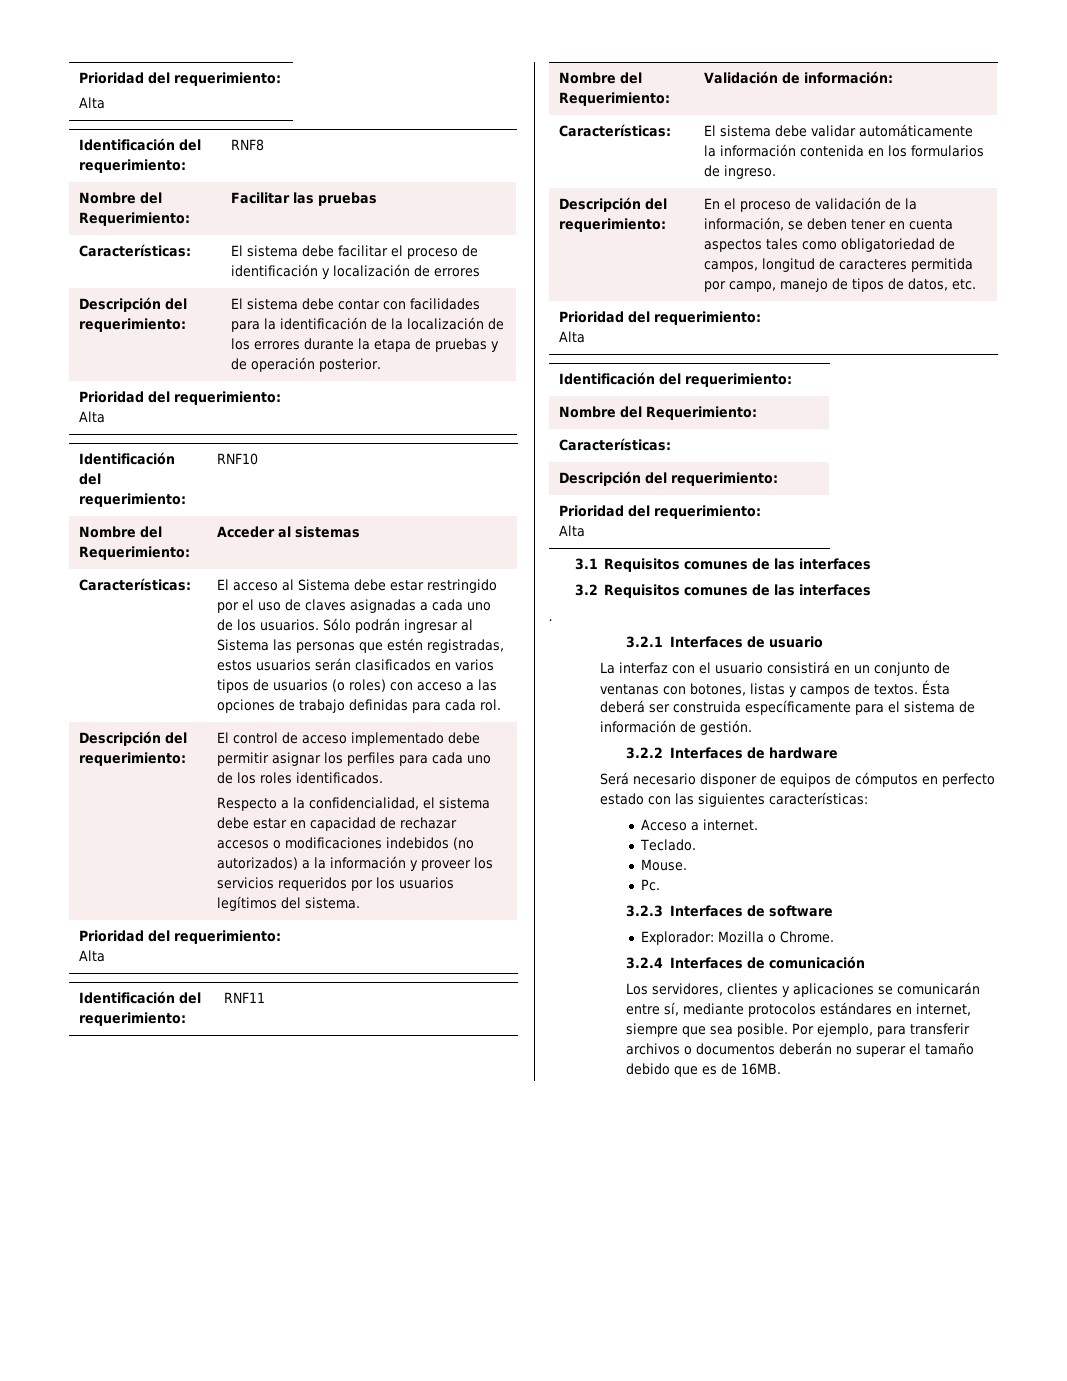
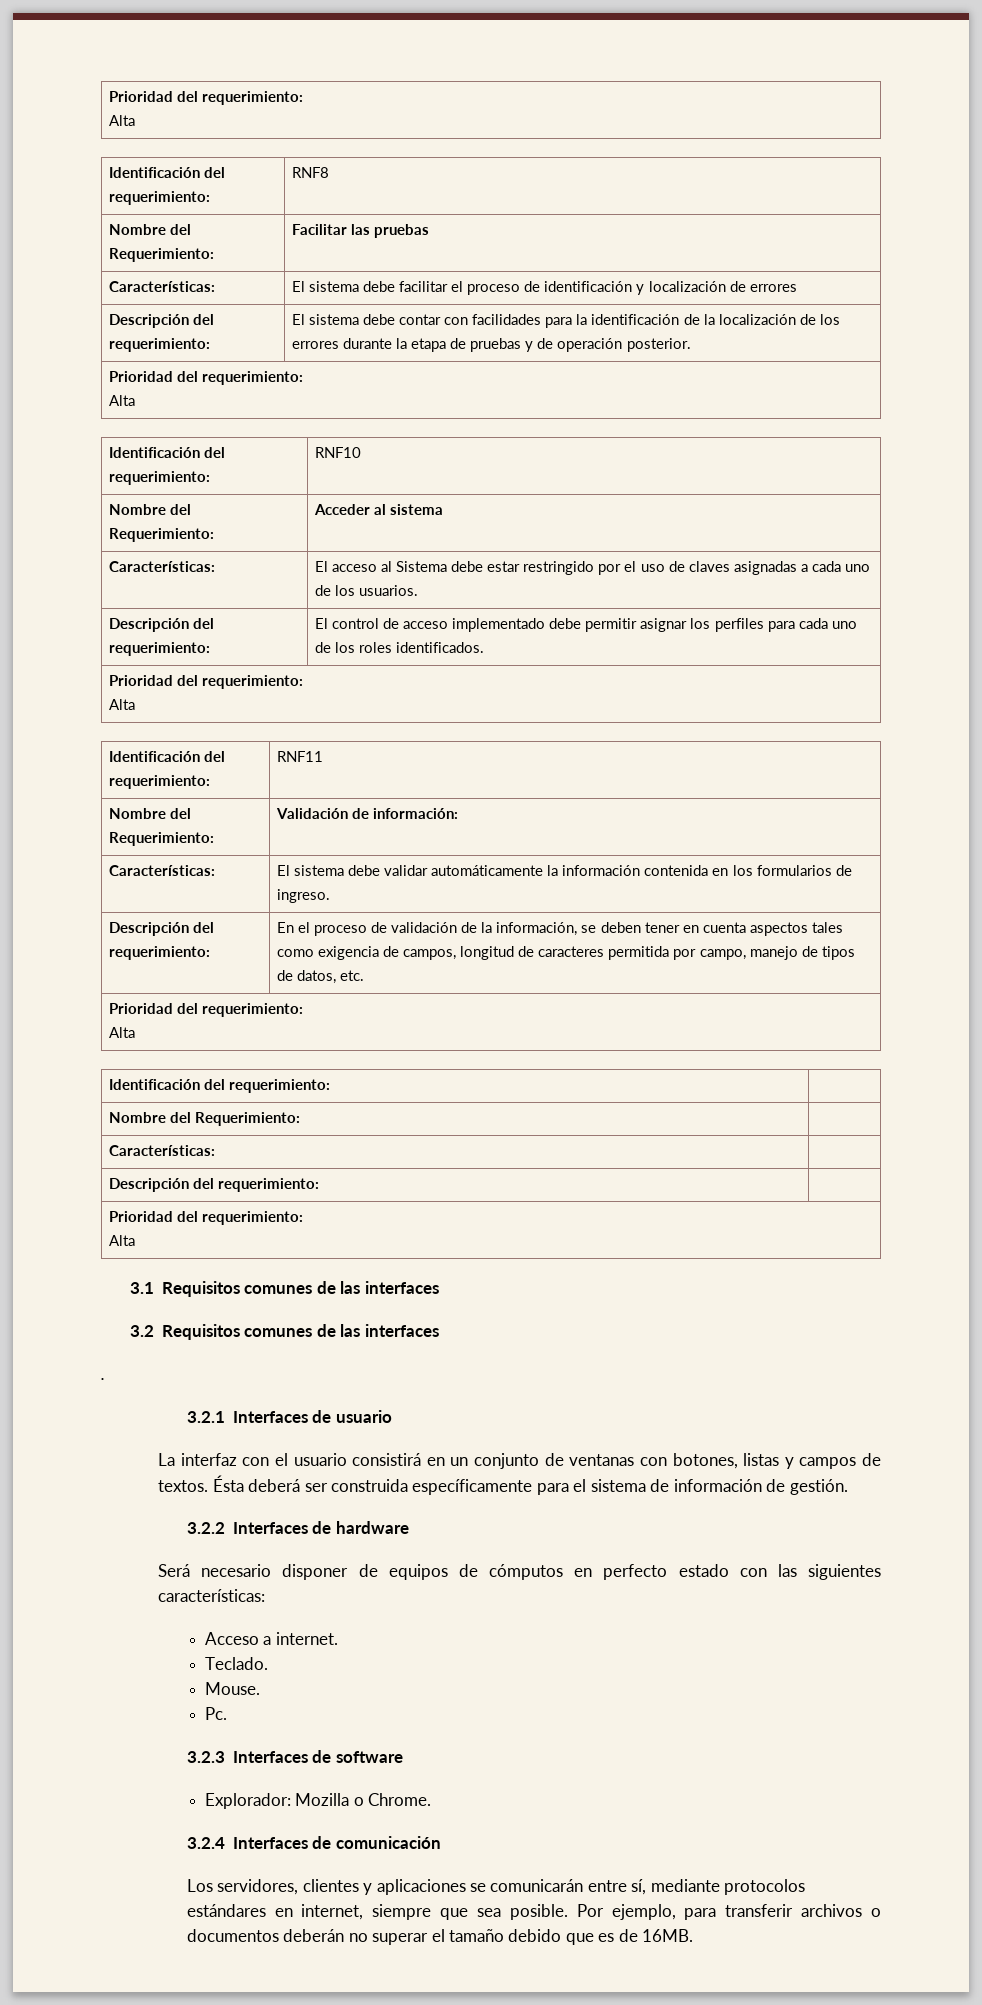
[294,526,360,538] sistemas -> [390,504,444,515] sistema
[322,618,473,633] [216,638,504,653] [216,658,494,671] [216,679,497,693] [216,699,501,713] Sólo podrán ingresar al Sistema las personas que estén registradas, estos usuarios serán clasificados en varios tipos de usuarios (o roles) con acceso a las opciones de trabajo definidas para cada rol. -> (419, 590) none
[216,797,490,811] [216,817,457,831] [216,837,474,850] [216,856,493,871] [216,877,454,891] [216,896,360,911] // Respecto a la confidencialidad, el sistema debe estar en capacidad de rechazar accesos o modificaciones indebidos (no autorizados) a la información y proveer los servicios requeridos por los usuarios legítimos del sistema. -> (485, 647) none
[840,238,935,252] obligatoriedad -> [318,946,380,960] exigencia

